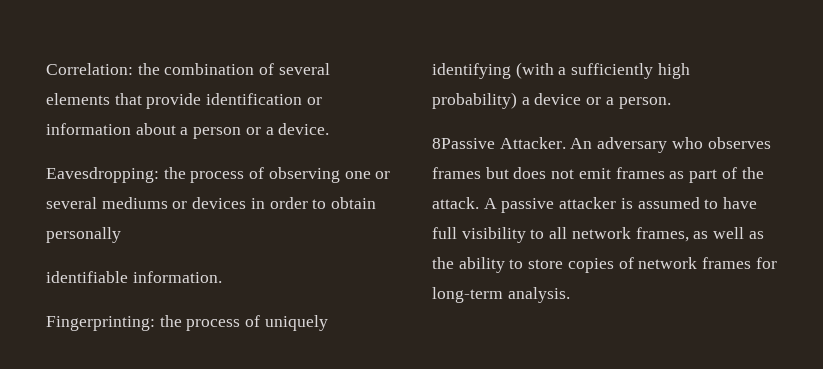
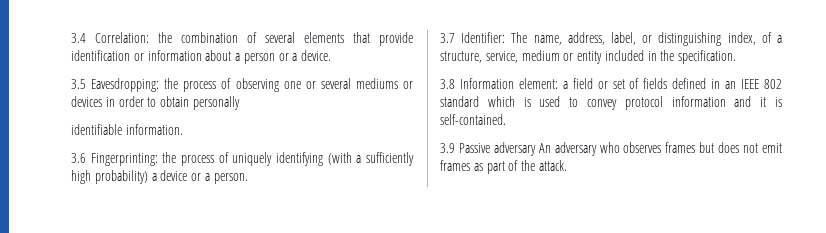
(46, 69) none -> [71,33,86,43] 3.4
(330, 129) none -> [71,79,86,89] 3.5
(222, 277) none -> [71,153,86,163] 3.6
[432,137,566,149] 8Passive Attacker. -> [440,32,782,46] [440,50,737,64] [440,78,782,89] [440,96,782,110] [440,114,506,125] [440,142,536,156] 3.7 Identifier: The name, address, label, or distinguishing index, of a structure, service, medium or entity included in the specification. // 3.8 Information element: a field or set of fields defined in an IEEE 802 standard which is used to convey protocol information and it is self-contained. // 3.9 Passive adversary
[483,197,758,213] [432,227,764,243] [432,257,777,273] [432,287,570,303] A passive attacker is assumed to have full visibility to all network frames, as well as the ability to store copies of network frames for long-term analysis. -> (567, 165) none

